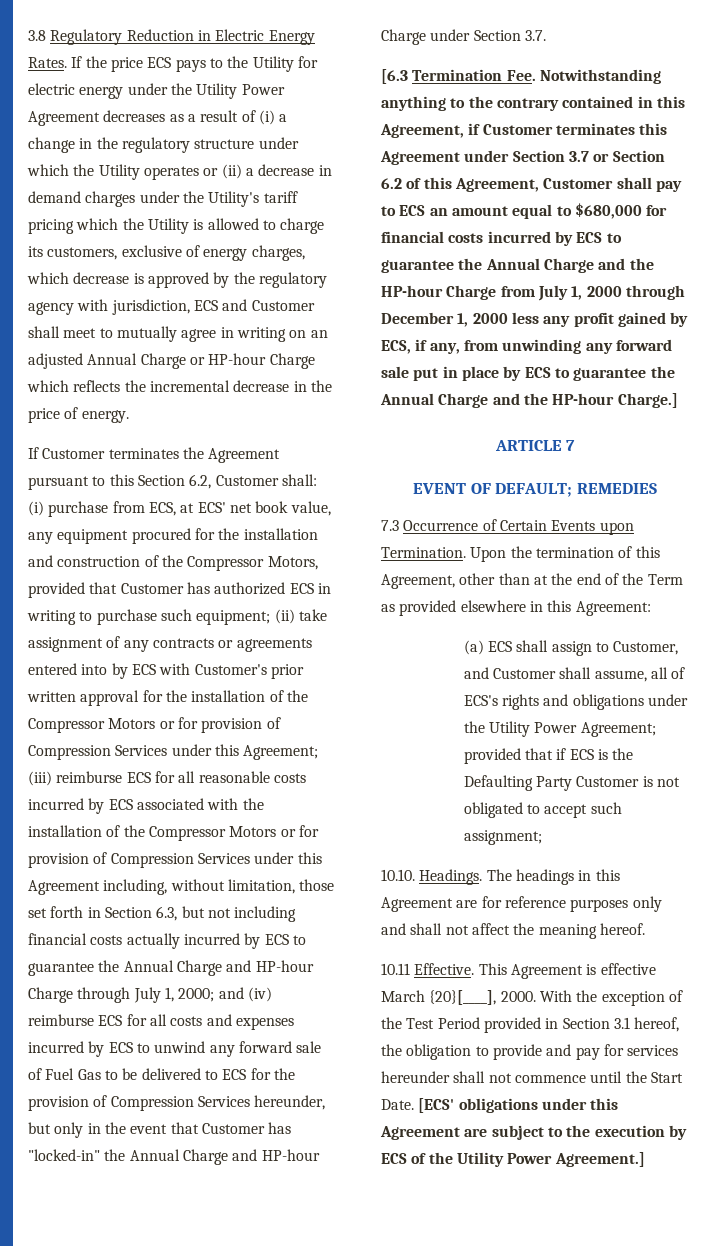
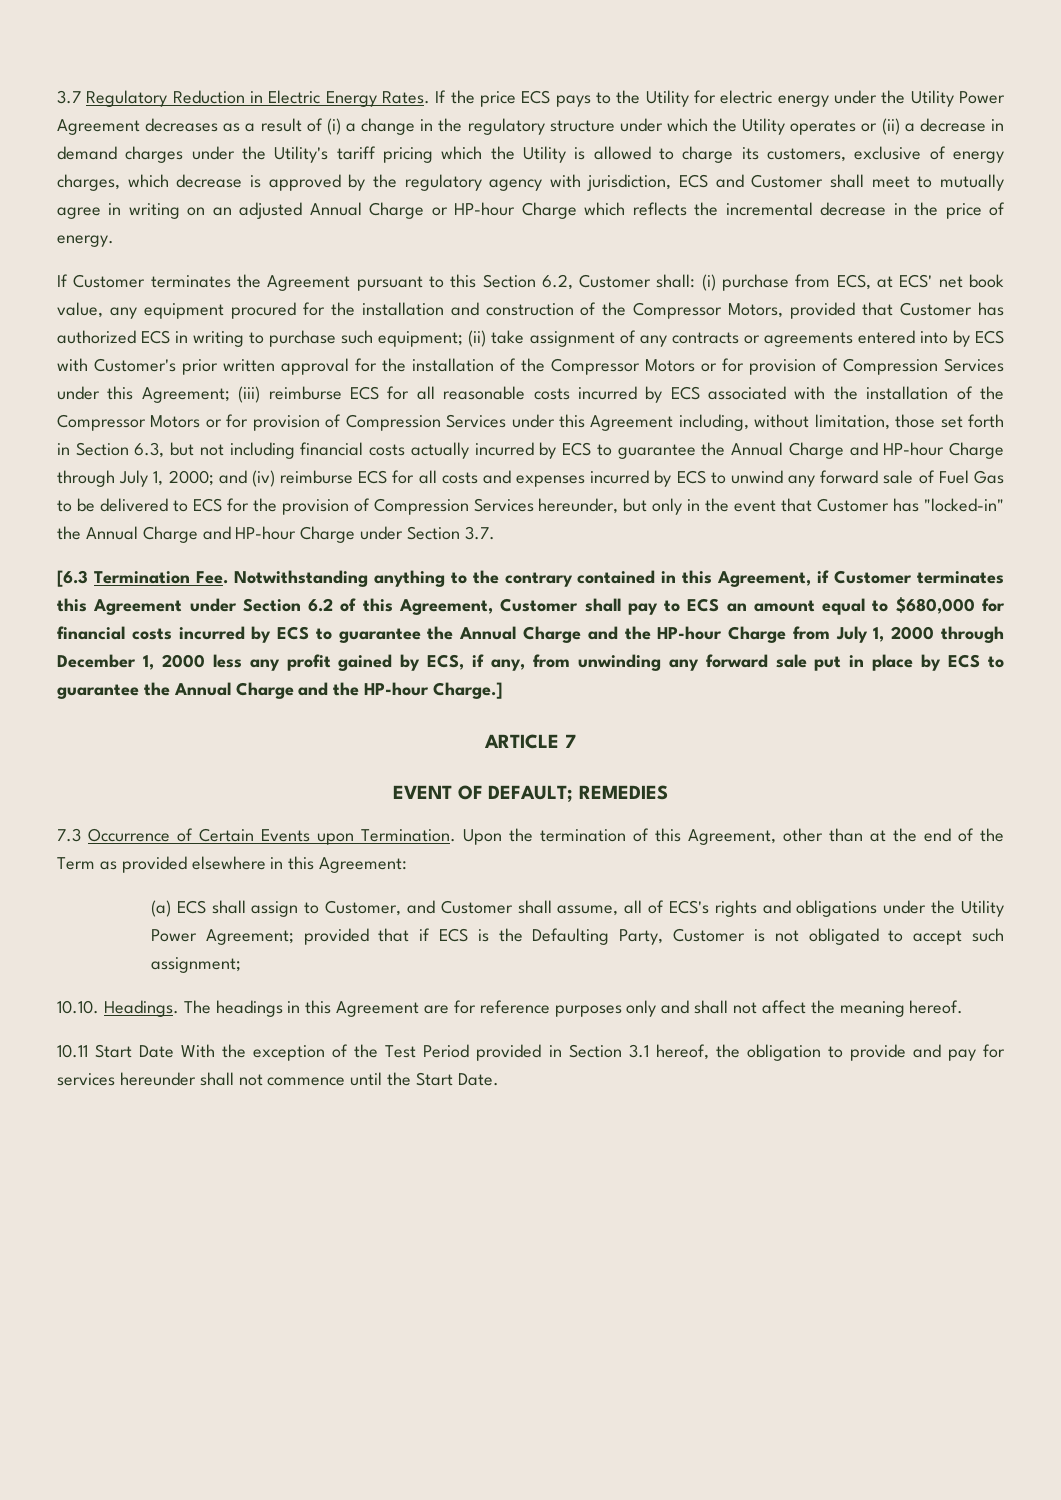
[28,30,46,41] 3.8 -> [57,90,81,104] 3.7
[568,150,665,162] 3.7 or Section -> (301, 605) none
[536,776,573,791] Party -> [619,929,664,945] Party,
[414,963,656,979] [381,990,536,1005] Effective. This Agreement is effective March {20}[____], 2000. -> [95,1044,175,1058] Start Date
[418,1098,619,1113] [380,1125,687,1140] [381,1152,645,1167] [ECS' obligations under this Agreement are subject to the execution by ECS of the Utility Power Agreement.] -> (499, 1079) none

